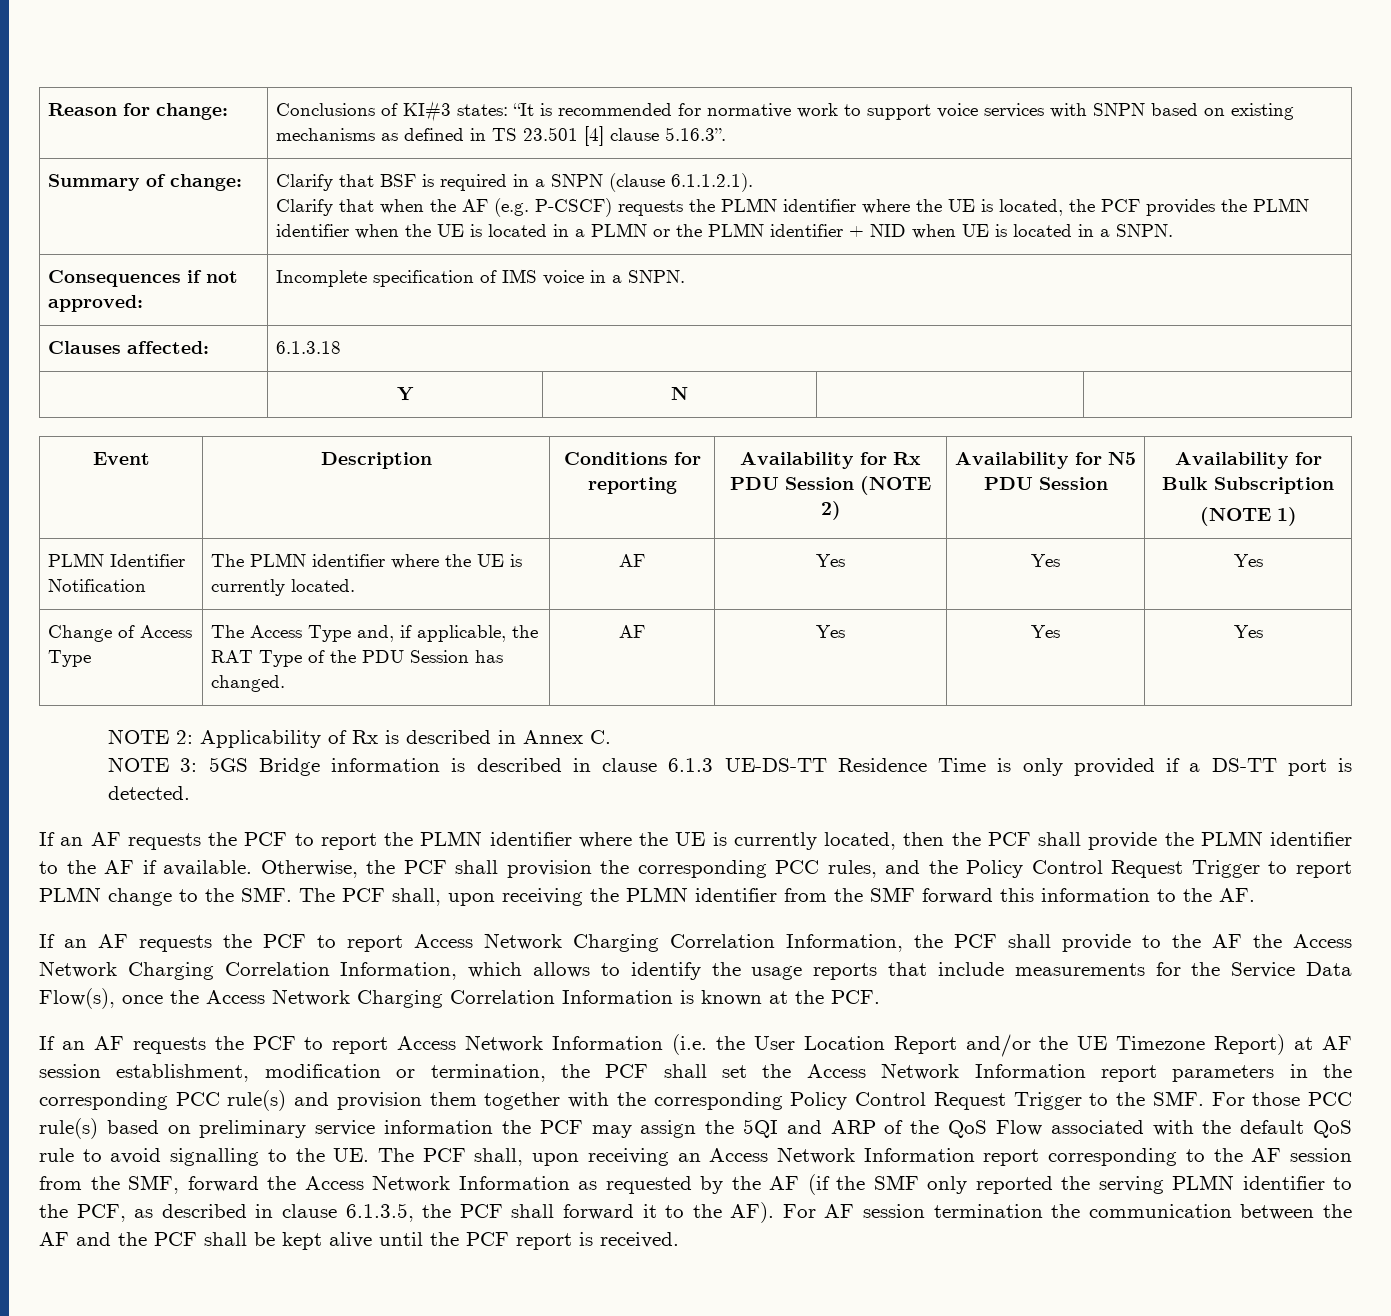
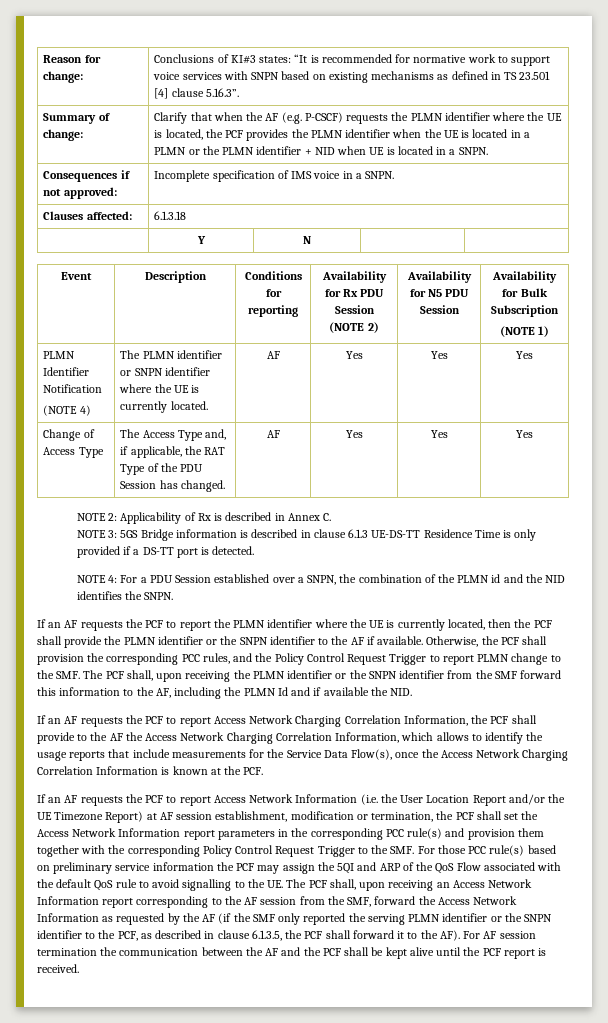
[379,173,753,192] [275,199,374,216] BSF is required in a SNPN (clause 6.1.1.2.1). // Clarify that -> (212, 116) none
(146, 585) none -> [43,405,91,416] // (NOTE 4)
(385, 560) none -> [120,367,210,376] or SNPN identifier
(191, 793) none -> [76,574,566,585] [76,591,174,600] // NOTE 4: For a PDU Session established over a SNPN, the combination of the PLMN id and the NID identifies the SNPN.
(1352, 839) none -> [206,636,315,645] or the SNPN identifier
(777, 895) none -> [335,670,445,679] or the SNPN identifier
[1219,888,1255,902] AF. -> [155,687,413,699] AF, including the PLMN Id and if available the NID.
(1325, 1183) none -> [490,913,553,922] [37,930,82,939] or the SNPN identifier

